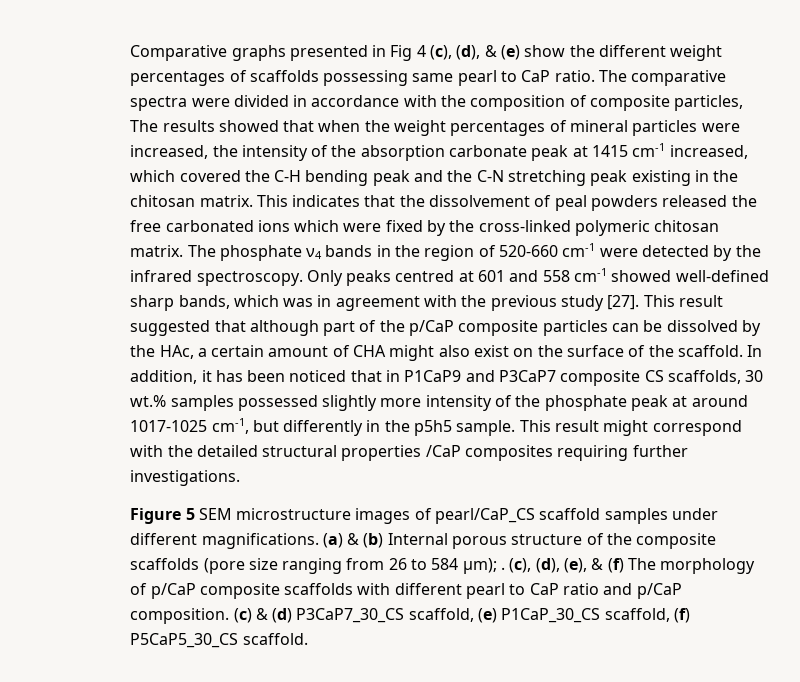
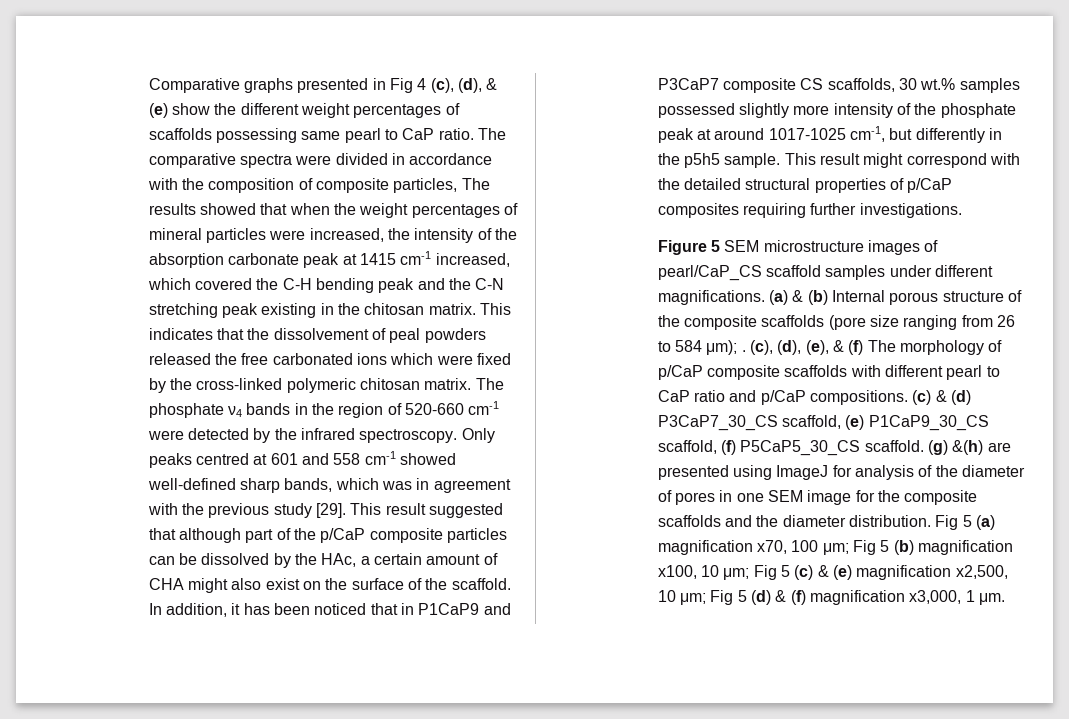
[607,295,640,310] [27]. -> [315,503,346,518] [29].
[425,445,461,457] /CaP -> [889,178,953,193] of p/CaP
[130,608,230,624] composition. -> [809,390,908,405] compositions.
[501,608,601,623] P1CaP_30_CS -> [868,415,989,431] P1CaP9_30_CS
(308, 639) none -> [927,440,1011,455] [657,465,1025,480] [657,490,978,505] [657,515,995,530] [657,540,1013,555] [657,565,1008,580] [657,590,1005,605] (g) &(h) are presented using ImageJ for analysis of the diameter of pores in one SEM image for the composite scaffolds and the diameter distribution. Fig 5 (a) magnification x70, 100 μm; Fig 5 (b) magnification x100, 10 μm; Fig 5 (c) & (e) magnification x2,500, 10 μm; Fig 5 (d) & (f) magnification x3,000, 1 μm.

